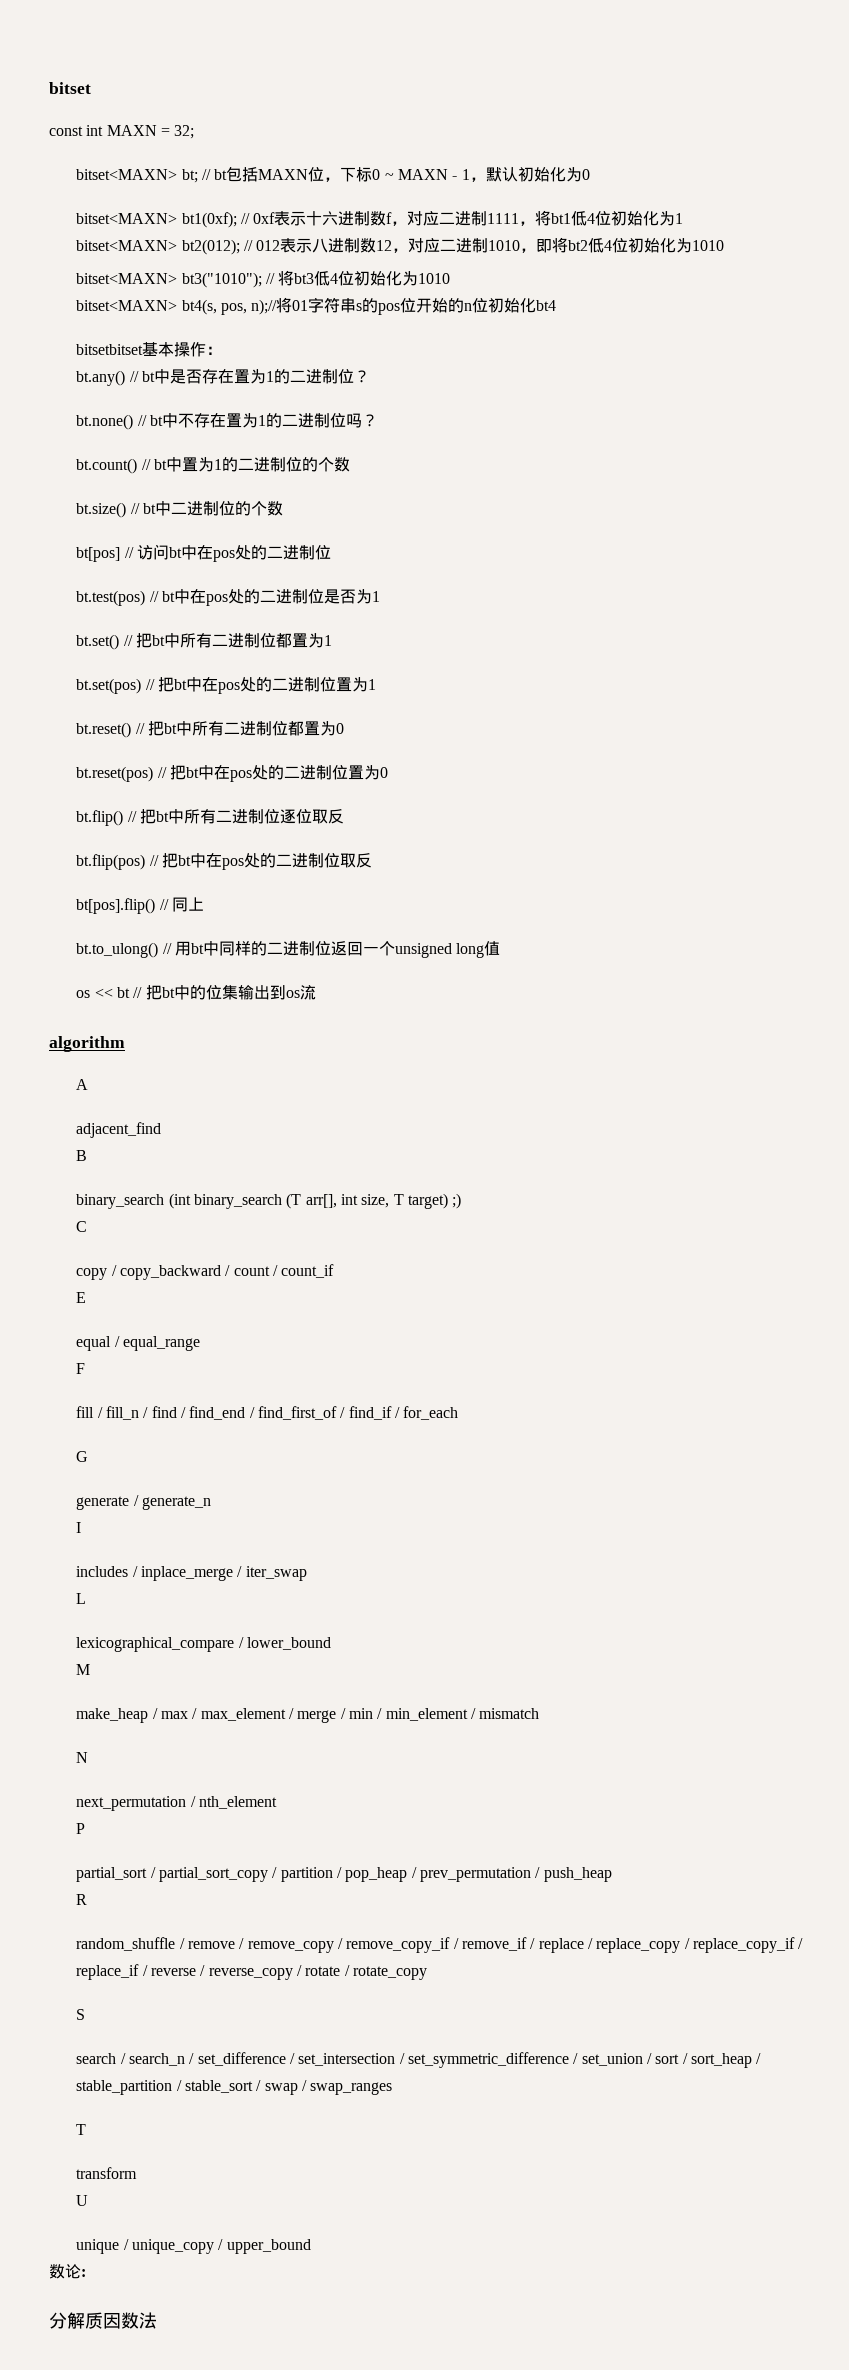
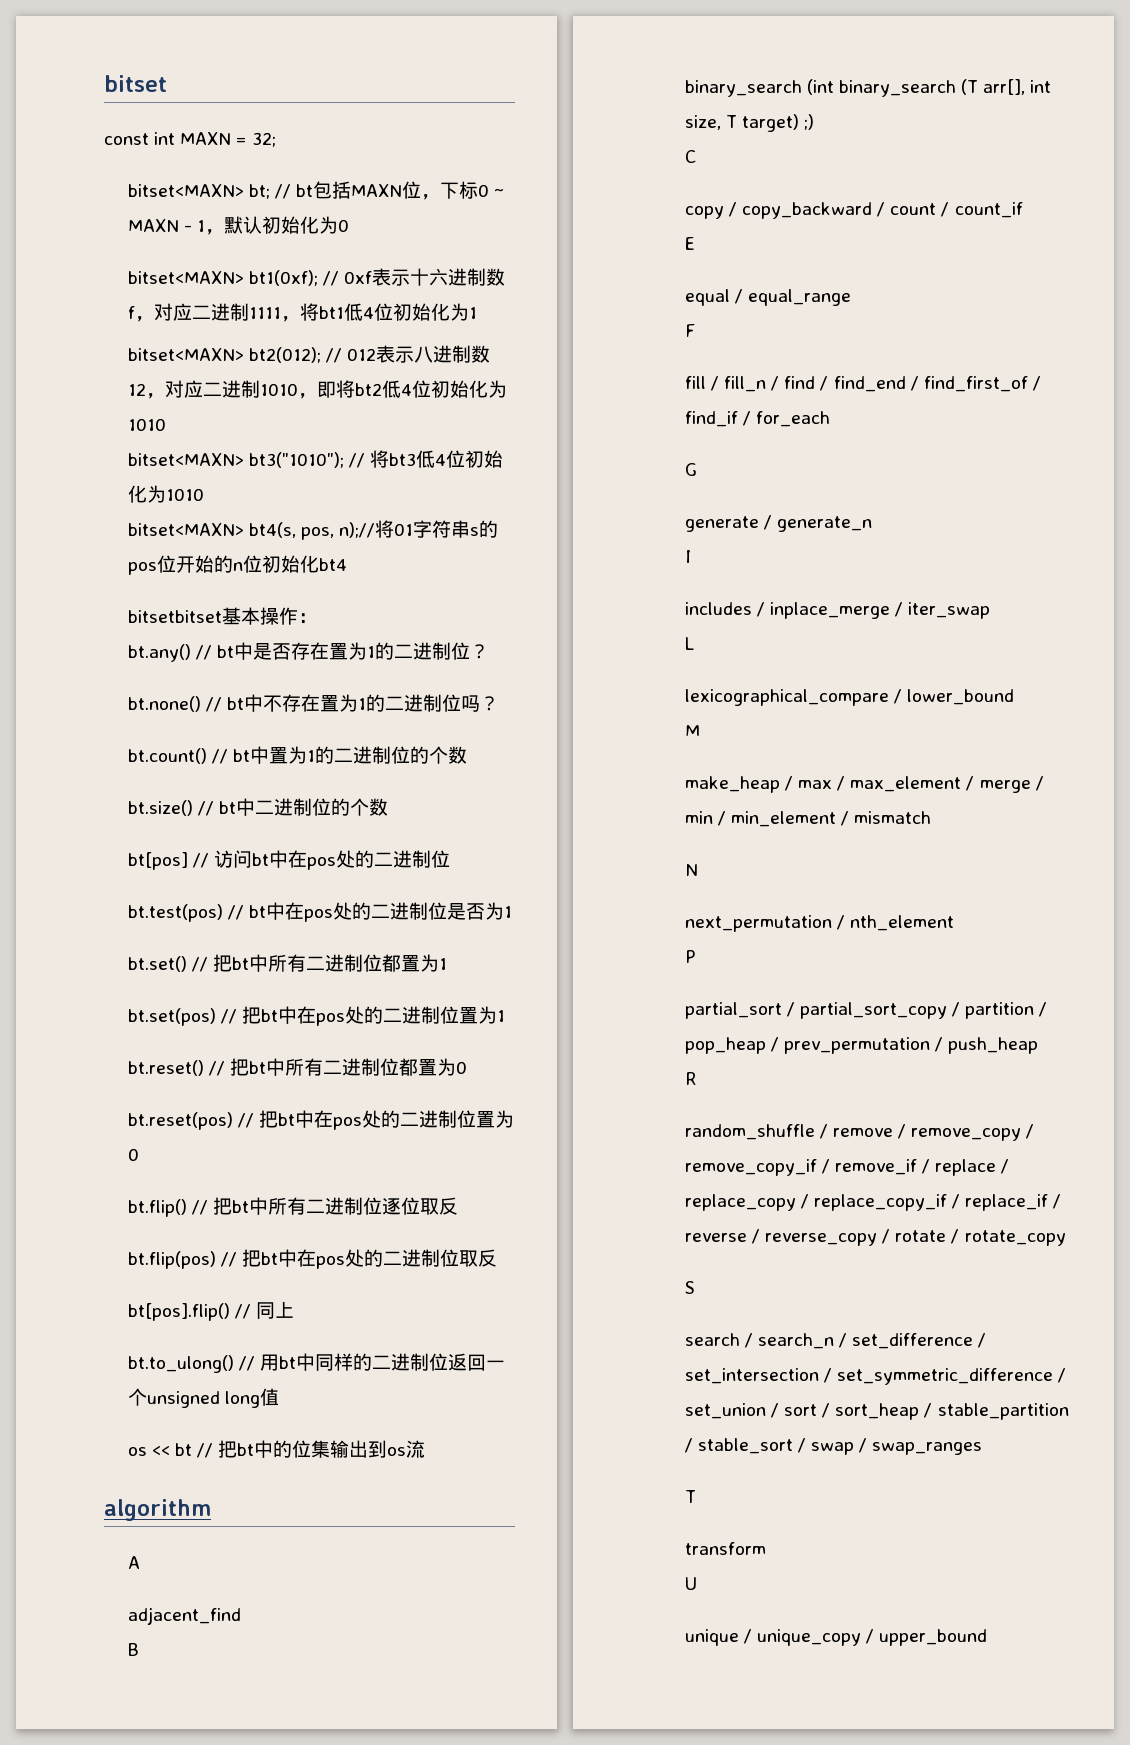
[49,2264,86,2279] [49,2312,157,2329] // 数论: // 分解质因数法 -> (988, 1637) none

